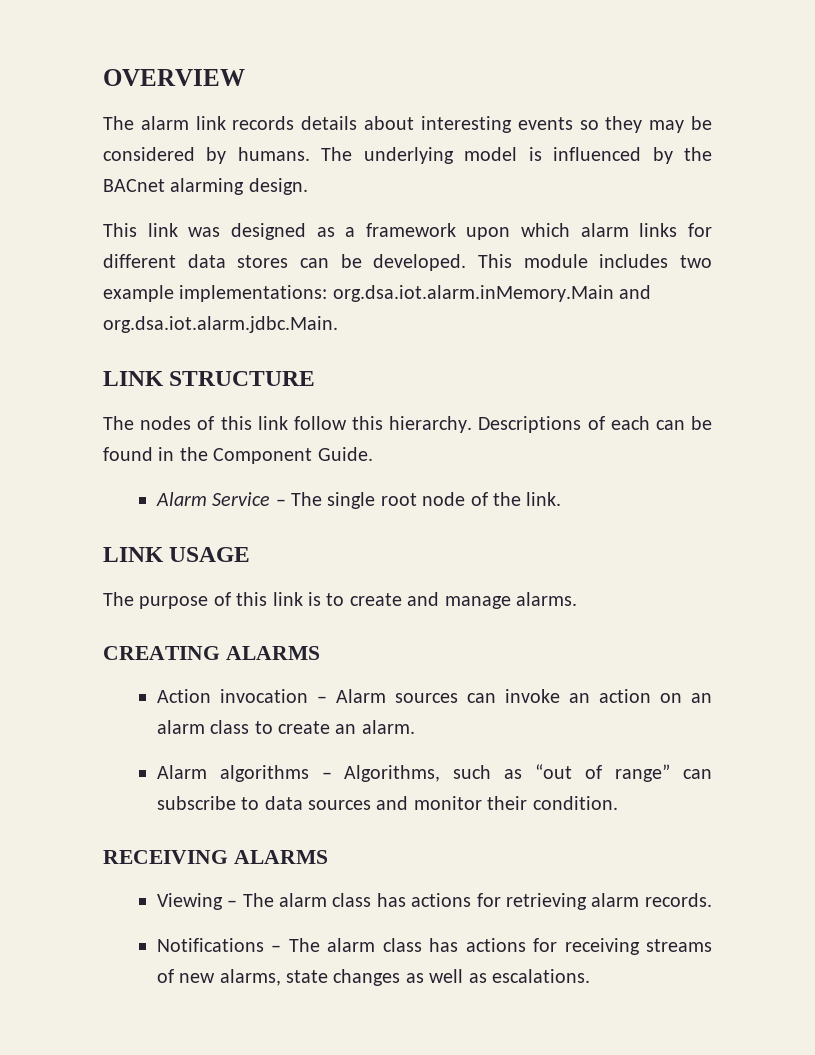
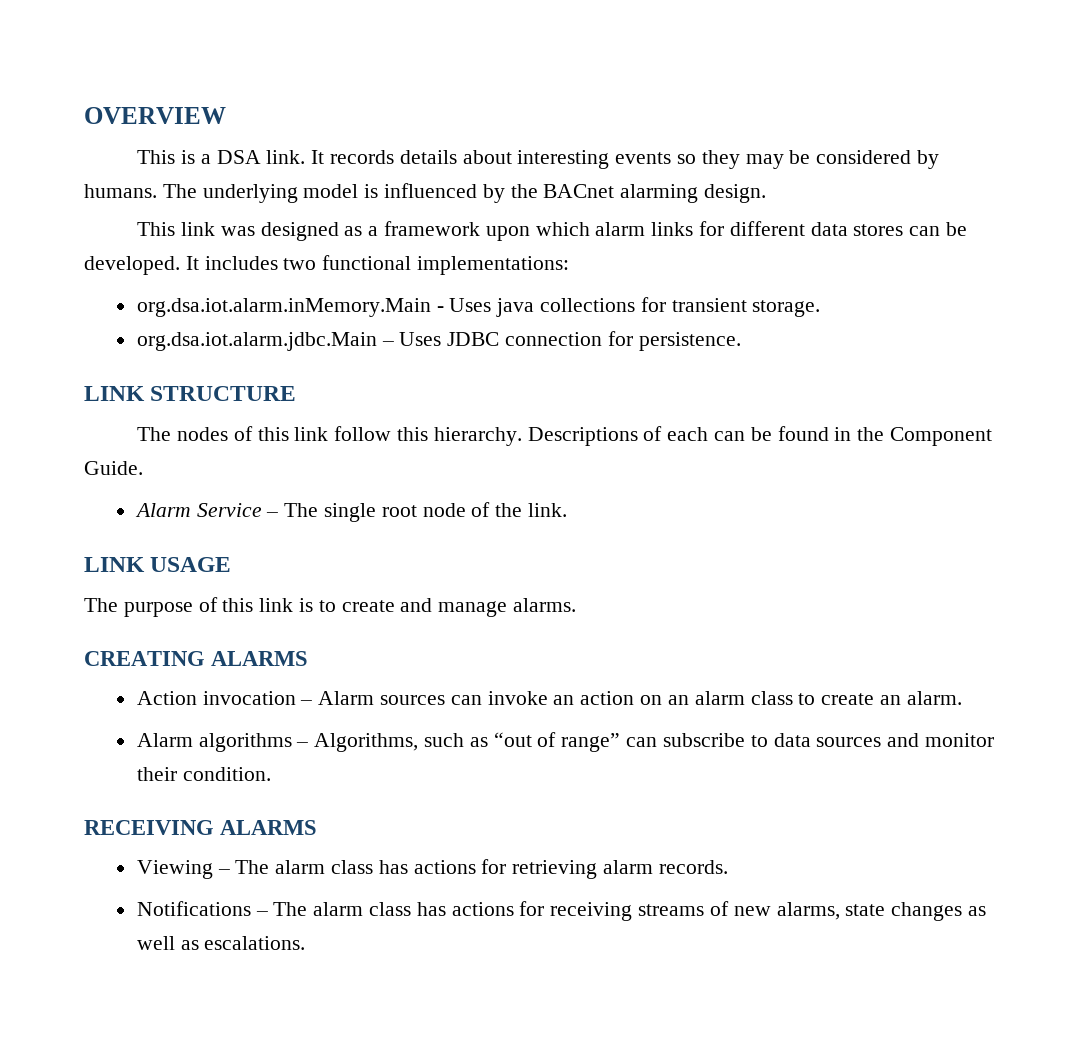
[103,116,226,130] The alarm link -> [137,150,325,164] This is a DSA link. It
[478,254,588,268] This module -> [185,256,199,270] It
[103,285,174,302] example -> [322,255,412,270] functional
[332,285,652,302] [103,316,338,333] org.dsa.iot.alarm.inMemory.Main and org.dsa.iot.alarm.jdbc.Main. -> [136,297,821,317] [136,331,741,351] // org.dsa.iot.alarm.inMemory.Main - Uses java collections for transient storage. // org.dsa.iot.alarm.jdbc.Main – Uses JDBC connection for persistence.

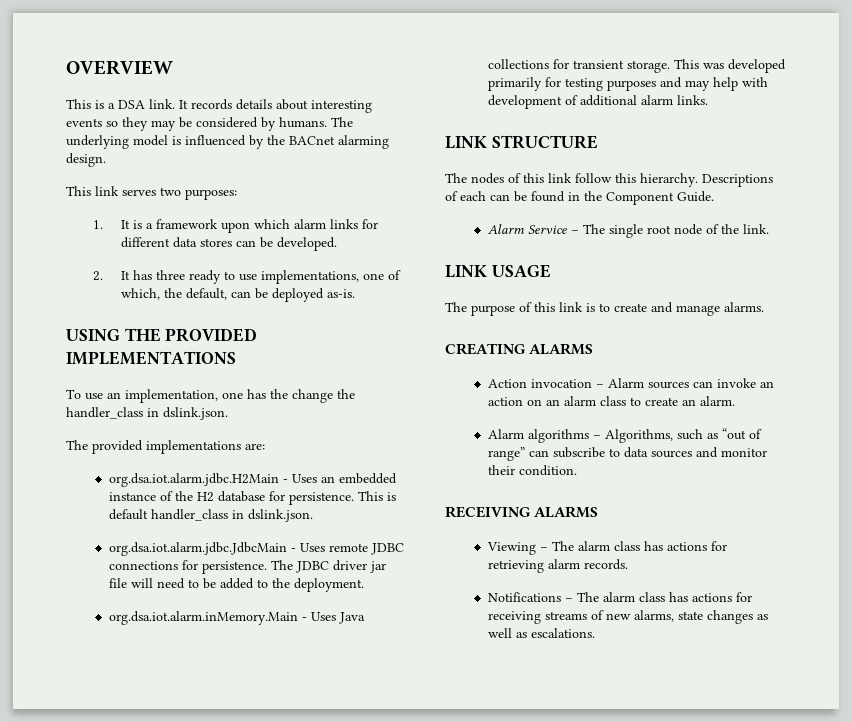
[220,222,363,241] was designed as -> [122,187,237,200] [93,220,142,229] serves two purposes: // 1. It is
[185,255,570,275] It includes two functional implementations: -> [93,270,401,284] [120,288,355,302] [66,328,258,342] [66,351,236,365] [66,389,355,403] [66,407,228,420] [66,440,265,454] [108,473,397,487] [108,491,396,505] [108,509,313,522] [108,542,404,556] [108,560,386,574] [108,578,364,592] // 2. It has three ready to use implementations, one of which, the default, can be deployed as-is. // USING THE PROVIDED IMPLEMENTATIONS // To use an implementation, one has the change the handler_class in dslink.json. // The provided implementations are: // org.dsa.iot.alarm.jdbc.H2Main - Uses an embedded instance of the H2 database for persistence. This is default handler_class in dslink.json. // org.dsa.iot.alarm.jdbc.JdbcMain - Uses remote JDBC connections for persistence. The JDBC driver jar file will need to be added to the deployment.
[496,298,535,317] java -> [338,612,365,624] Java
[136,331,741,351] // org.dsa.iot.alarm.jdbc.Main – Uses JDBC connection for persistence. -> [673,59,786,73] [487,77,768,91] [487,95,708,109] This was developed primarily for testing purposes and may help with development of additional alarm links.

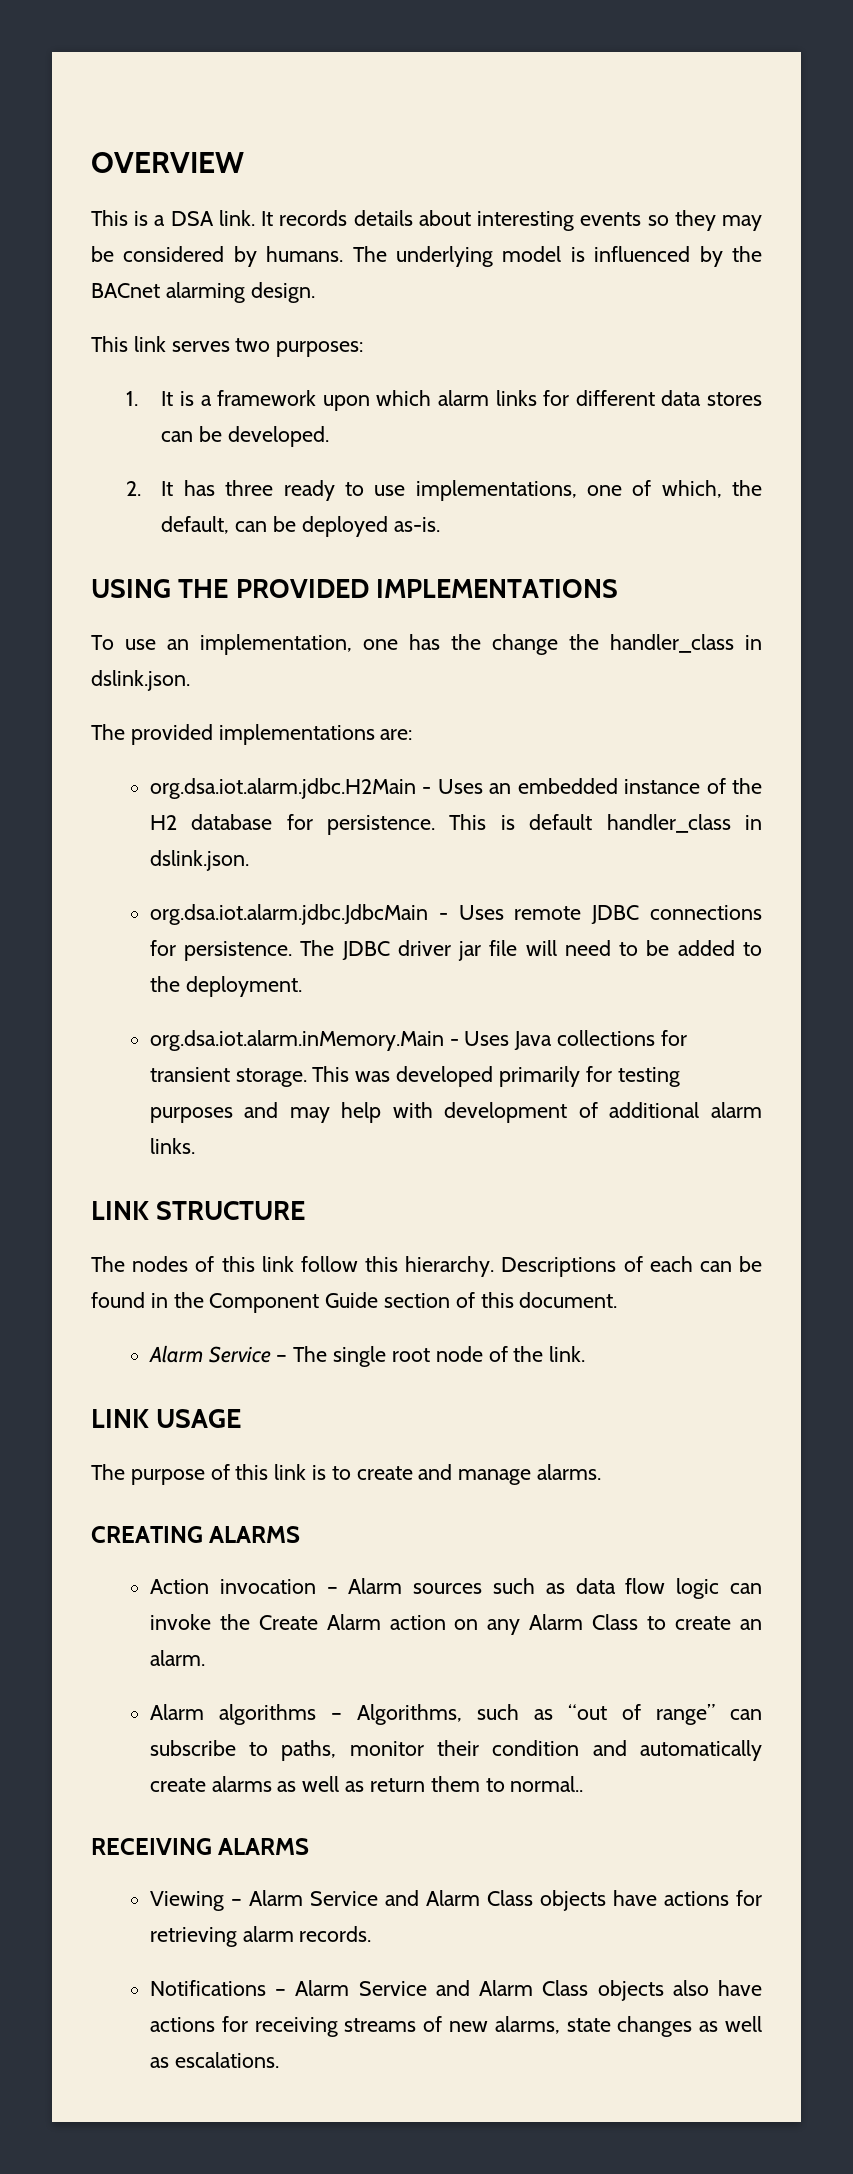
[677,191,714,202] Guide. -> [325,1292,618,1308] Guide section of this document.
[692,378,774,388] [487,396,626,406] can invoke an action on an alarm class -> [492,1578,763,1599] [149,1614,639,1635] such as data flow logic can invoke the Create Alarm action on any Alarm Class
[623,447,767,458] [487,465,577,476] [445,506,599,518] [486,541,663,555] data sources and monitor their condition. // RECEIVING ALARMS // Viewing – The alarm class has -> [281,1740,762,1761] [149,1776,584,1792] [91,1838,310,1855] [149,1890,657,1911] paths, monitor their condition and automatically create alarms as well as return them to normal.. // RECEIVING ALARMS // Viewing – Alarm Service and Alarm Class objects have
[576,592,688,602] The alarm class has -> [295,1980,762,2001] Alarm Service and Alarm Class objects also have

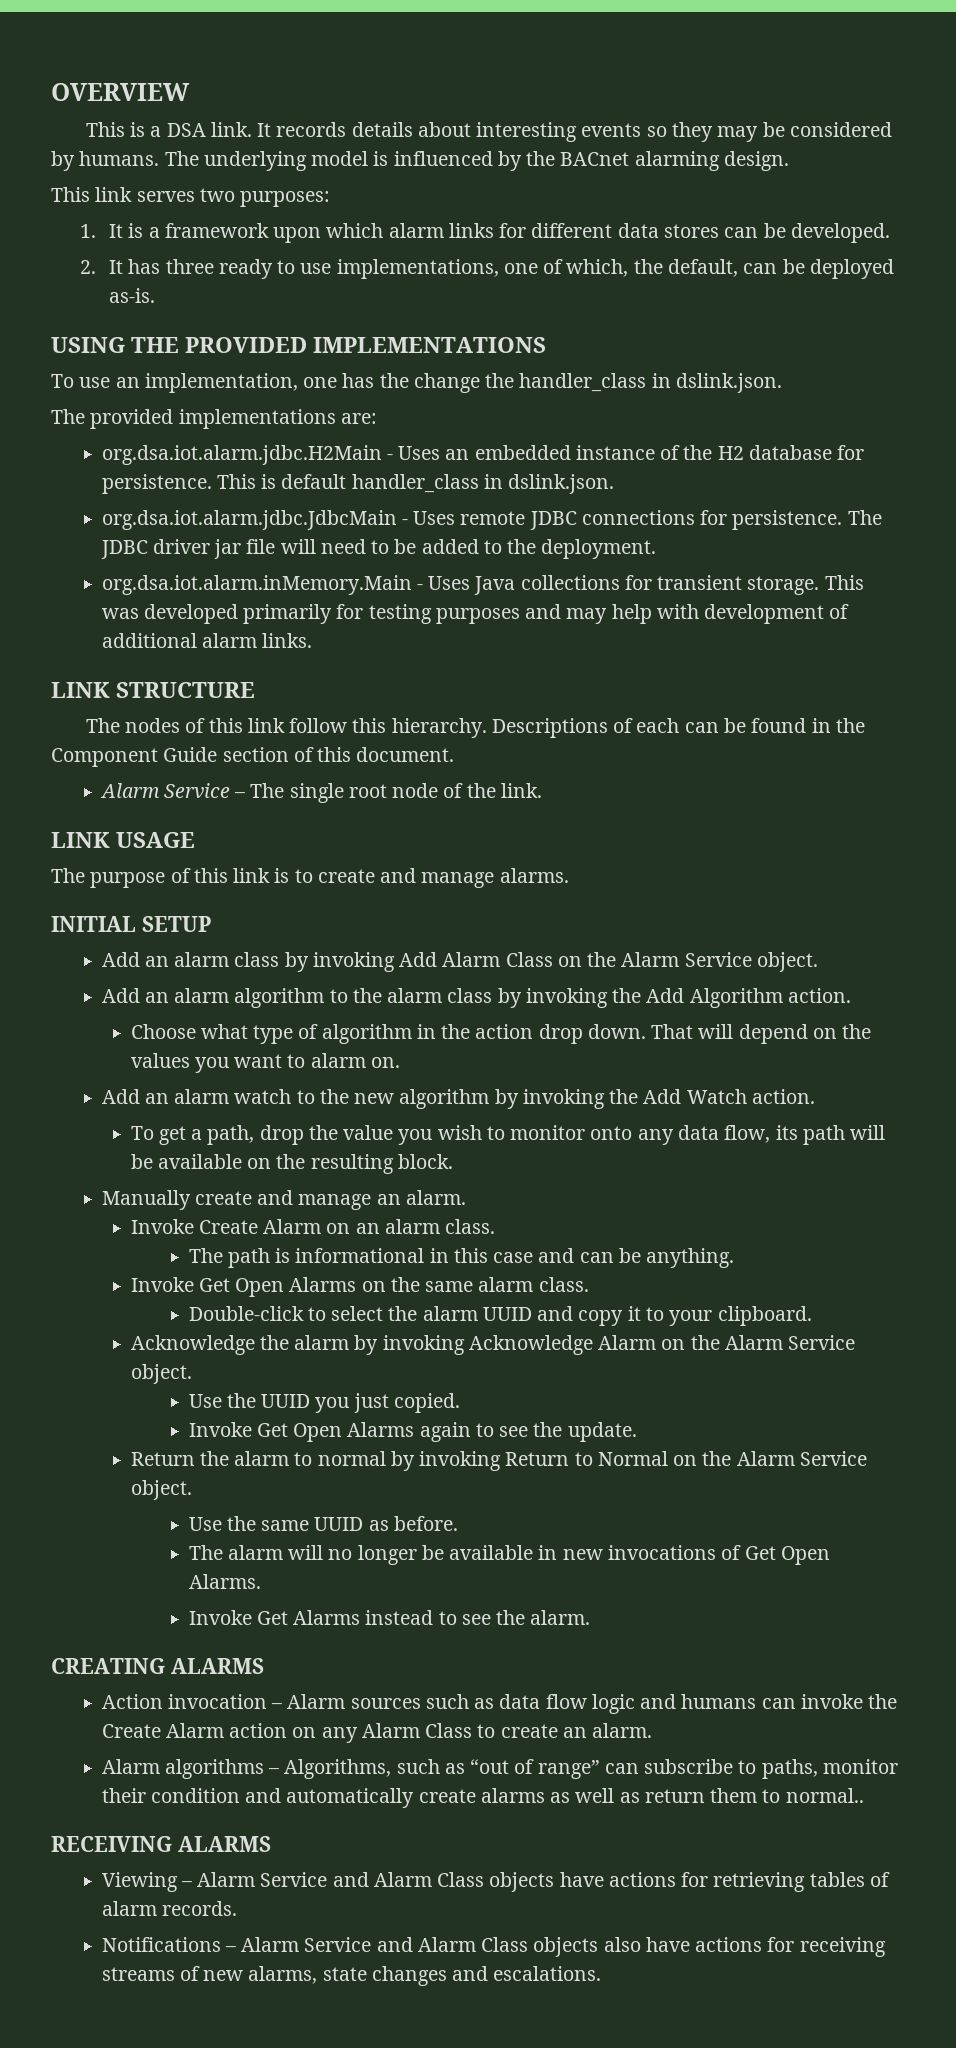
(602, 1472) none -> [51,916,211,932] [101,952,818,972] [101,988,851,1008] [130,1024,872,1044] [130,1053,400,1073] [101,1089,815,1109] [130,1125,886,1145] [130,1154,453,1174] [101,1190,466,1210] [130,1219,496,1234] [188,1248,735,1268] [130,1277,589,1297] [188,1306,812,1326] [130,1335,856,1355] [130,1364,192,1384] [188,1393,460,1413] [188,1422,637,1442] [130,1451,867,1471] [130,1480,192,1500] [188,1516,458,1531] [188,1545,830,1565] [188,1574,261,1589] [188,1610,591,1625] // INITIAL SETUP // Add an alarm class by invoking Add Alarm Class on the Alarm Service object. // Add an alarm algorithm to the alarm class by invoking the Add Algorithm action. // Choose what type of algorithm in the action drop down. That will depend on the values you want to alarm on. // Add an alarm watch to the new algorithm by invoking the Add Watch action. // To get a path, drop the value you wish to monitor onto any data flow, its path will be available on the resulting block. // Manually create and manage an alarm. // Invoke Create Alarm on an alarm class. // The path is informational in this case and can be anything. // Invoke Get Open Alarms on the same alarm class. // Double-click to select the alarm UUID and copy it to your clipboard. // Acknowledge the alarm by invoking Acknowledge Alarm on the Alarm Service object. // Use the UUID you just copied. // Invoke Get Open Alarms again to see the update. // Return the alarm to normal by invoking Return to Normal on the Alarm Service object. // Use the same UUID as before. // The alarm will no longer be available in new invocations of Get Open Alarms. // Invoke Get Alarms instead to see the alarm.
(720, 1588) none -> [640,1694,757,1709] and humans
(237, 1937) none -> [809,1872,890,1887] tables of
[699,2016,762,2032] [149,2057,169,2068] as well as -> [452,1966,489,1981] and

